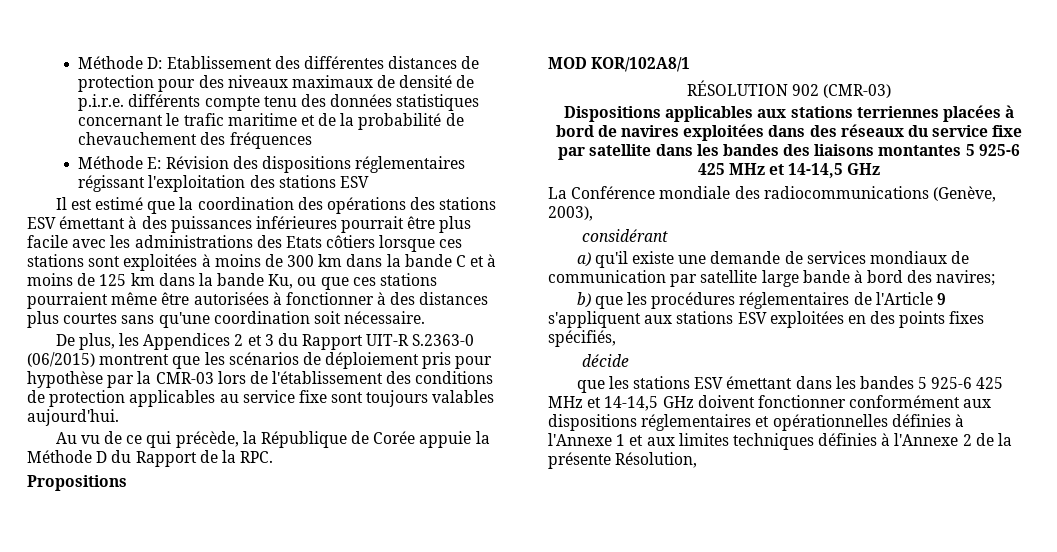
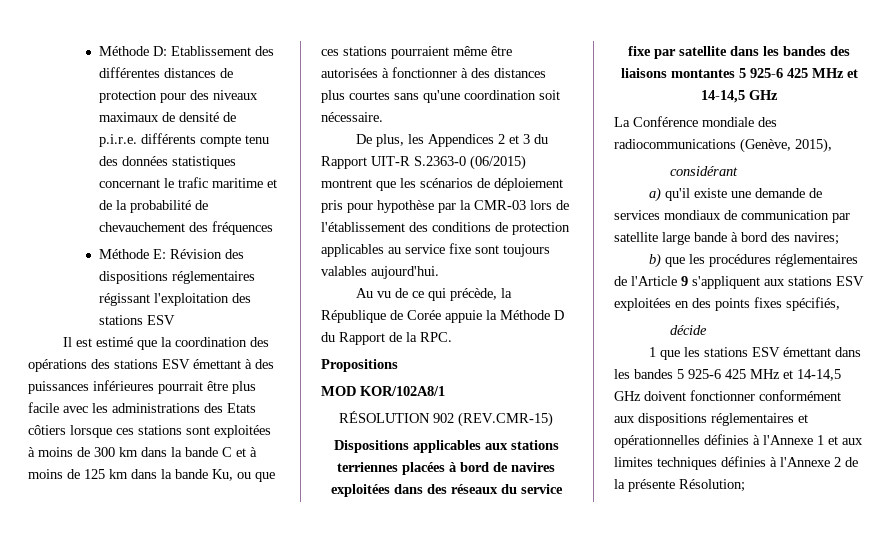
[823,84,892,98] (CMR-03) -> [458,412,553,427] (REV.CMR-15)
[548,206,593,221] 2003), -> [795,138,832,153] 2015),
(630, 360) none -> [649,347,657,357] 1
[615,452,698,468] Résolution, -> [679,479,745,492] Résolution;

